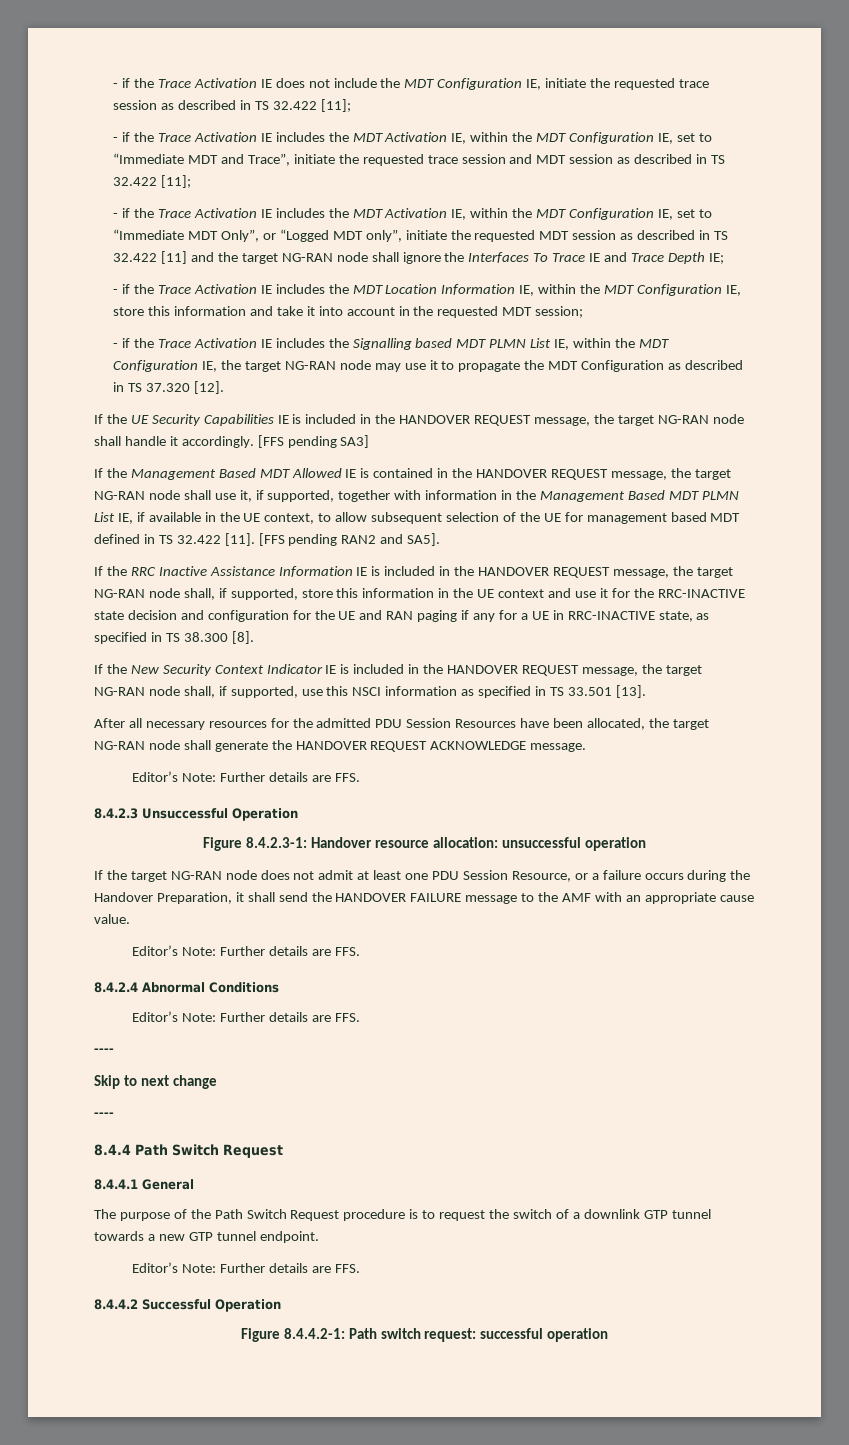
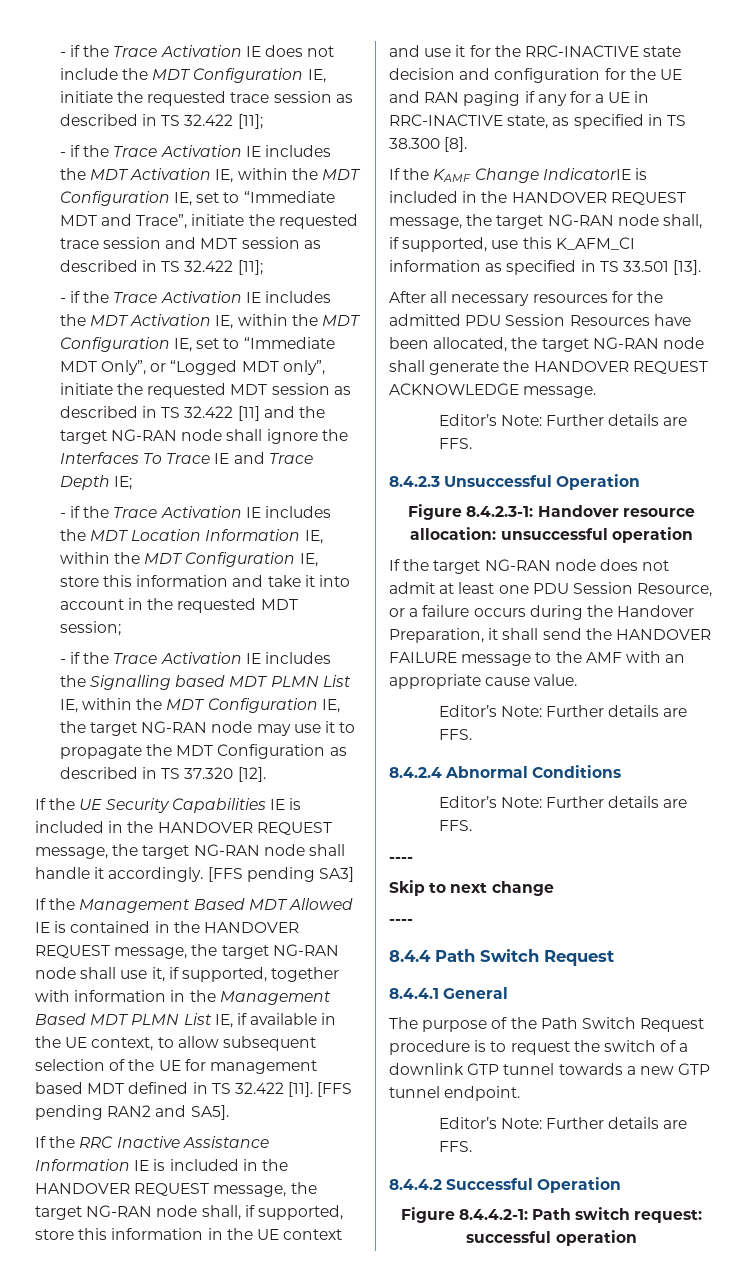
[130,664,337,676] New Security Context Indicator IE -> [433,168,631,183] KAMF Change IndicatorIE
[352,687,382,696] NSCI -> [555,237,635,250] K_AFM_CI

